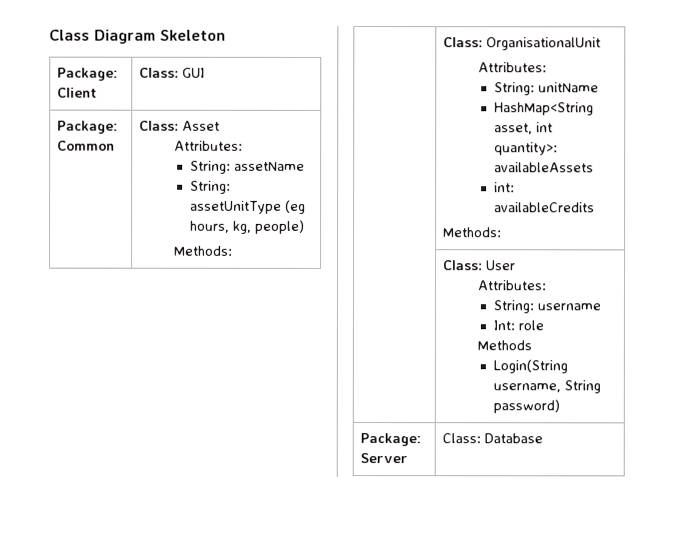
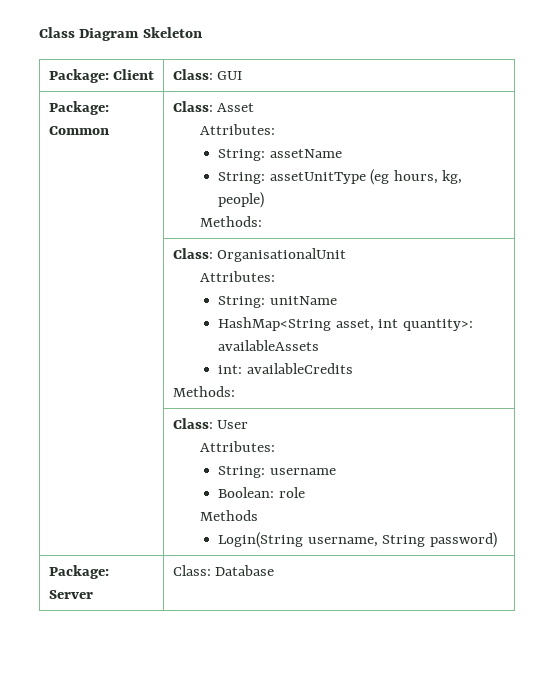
[492,320,515,331] Int: -> [218,487,275,498] Boolean:

